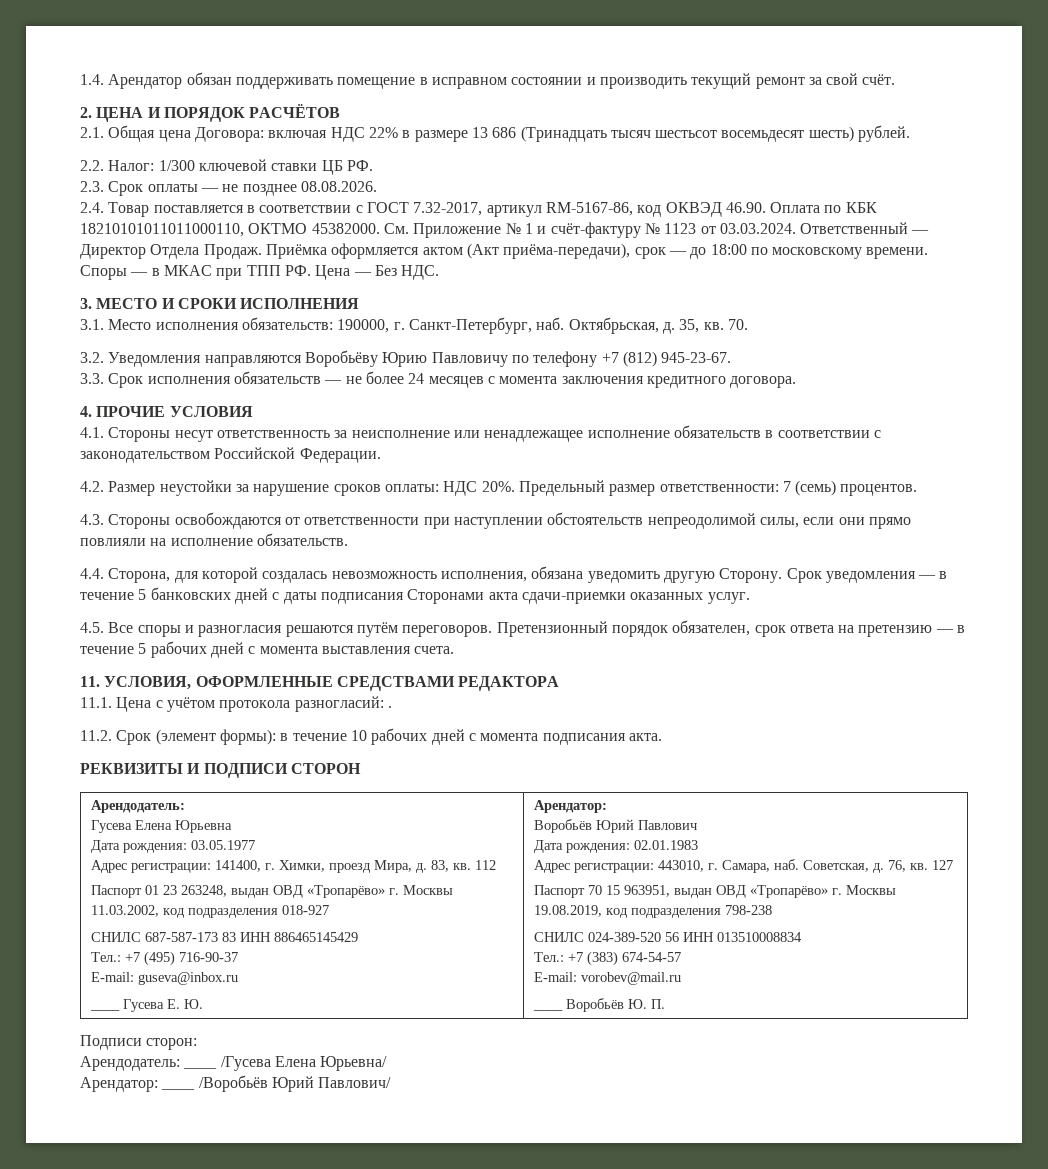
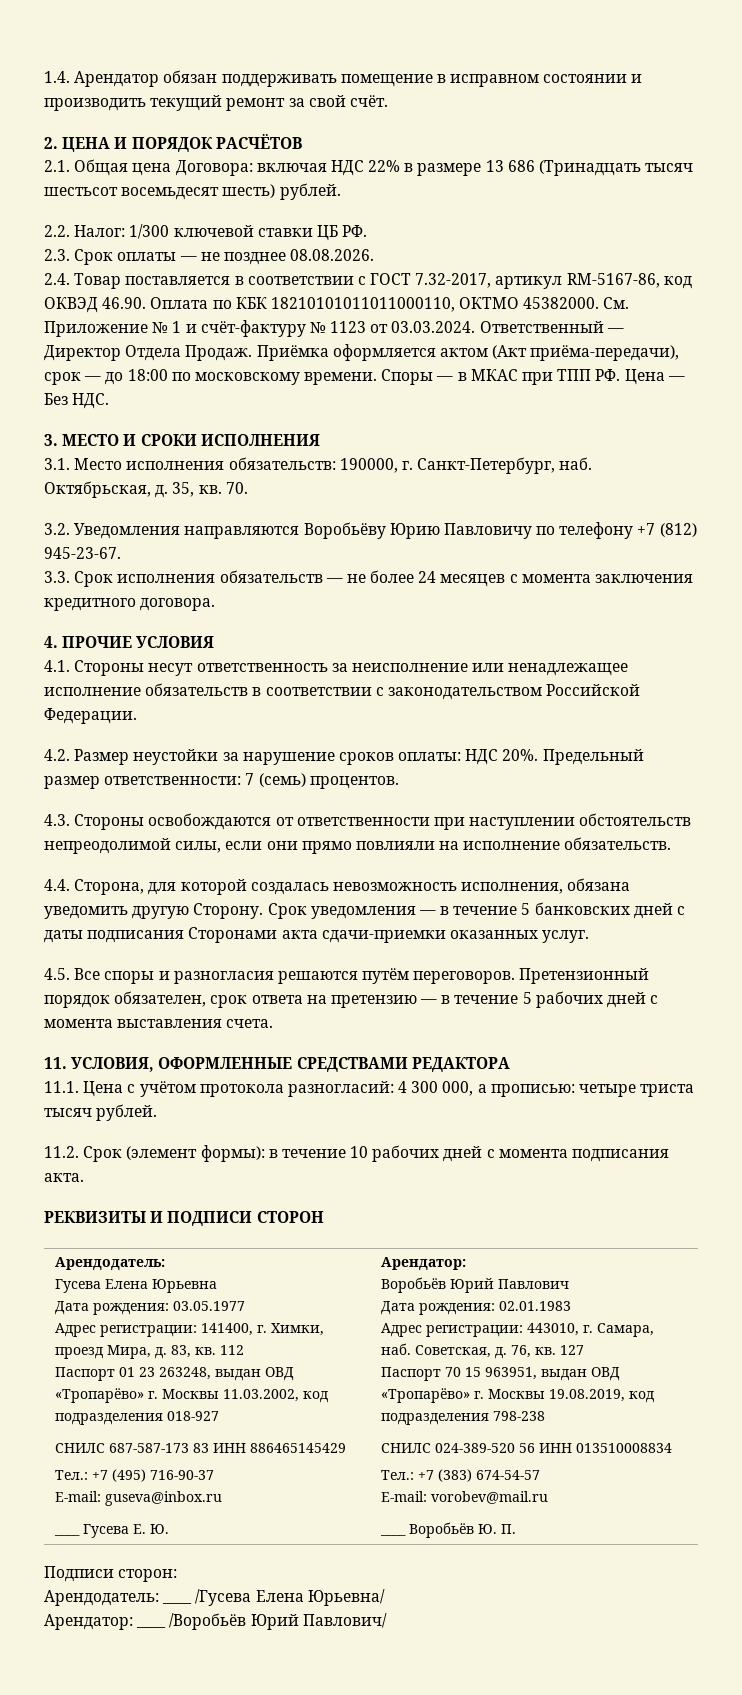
[387,706,392,708] . -> [398,1081,695,1097] [44,1104,158,1121] 4 300 000, а прописью: четыре триста тысяч рублей.

